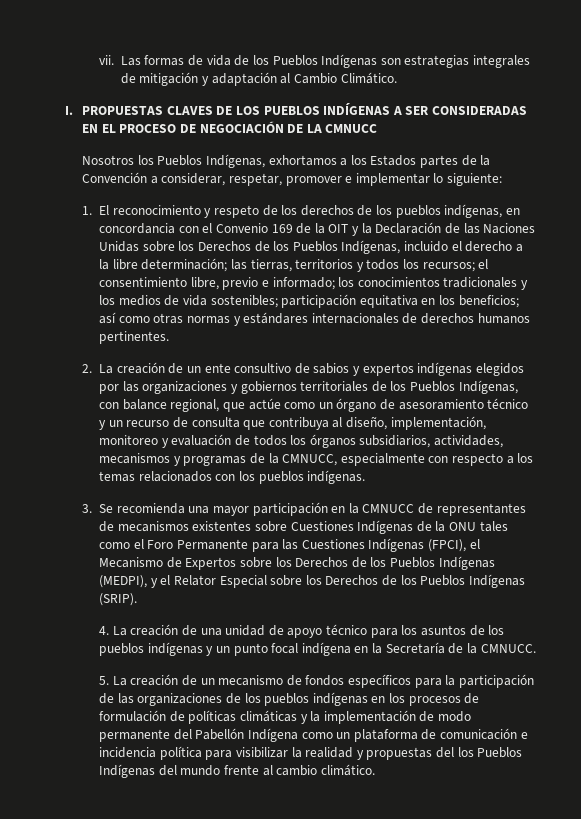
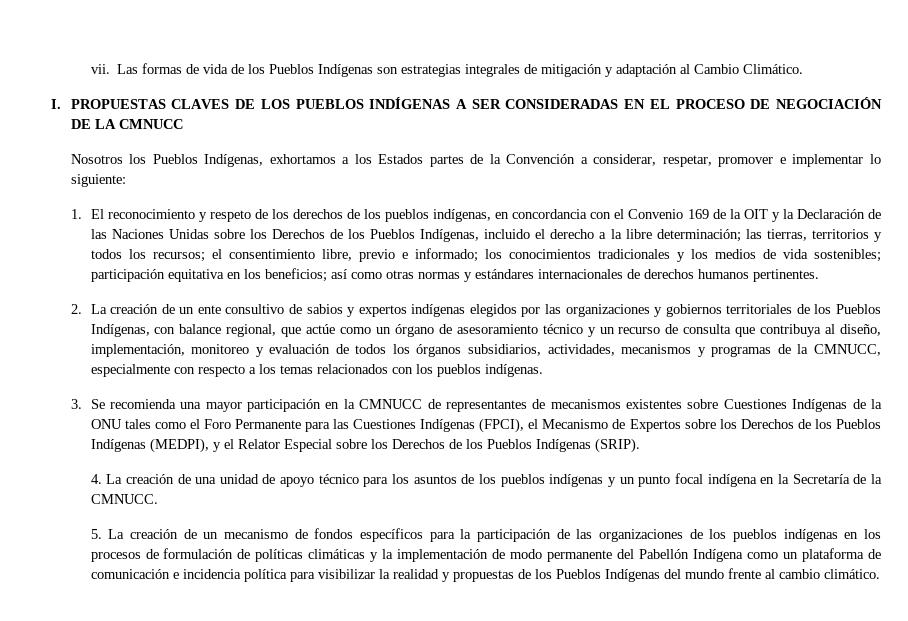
[436,747,455,758] del -> [517,569,531,579] de

